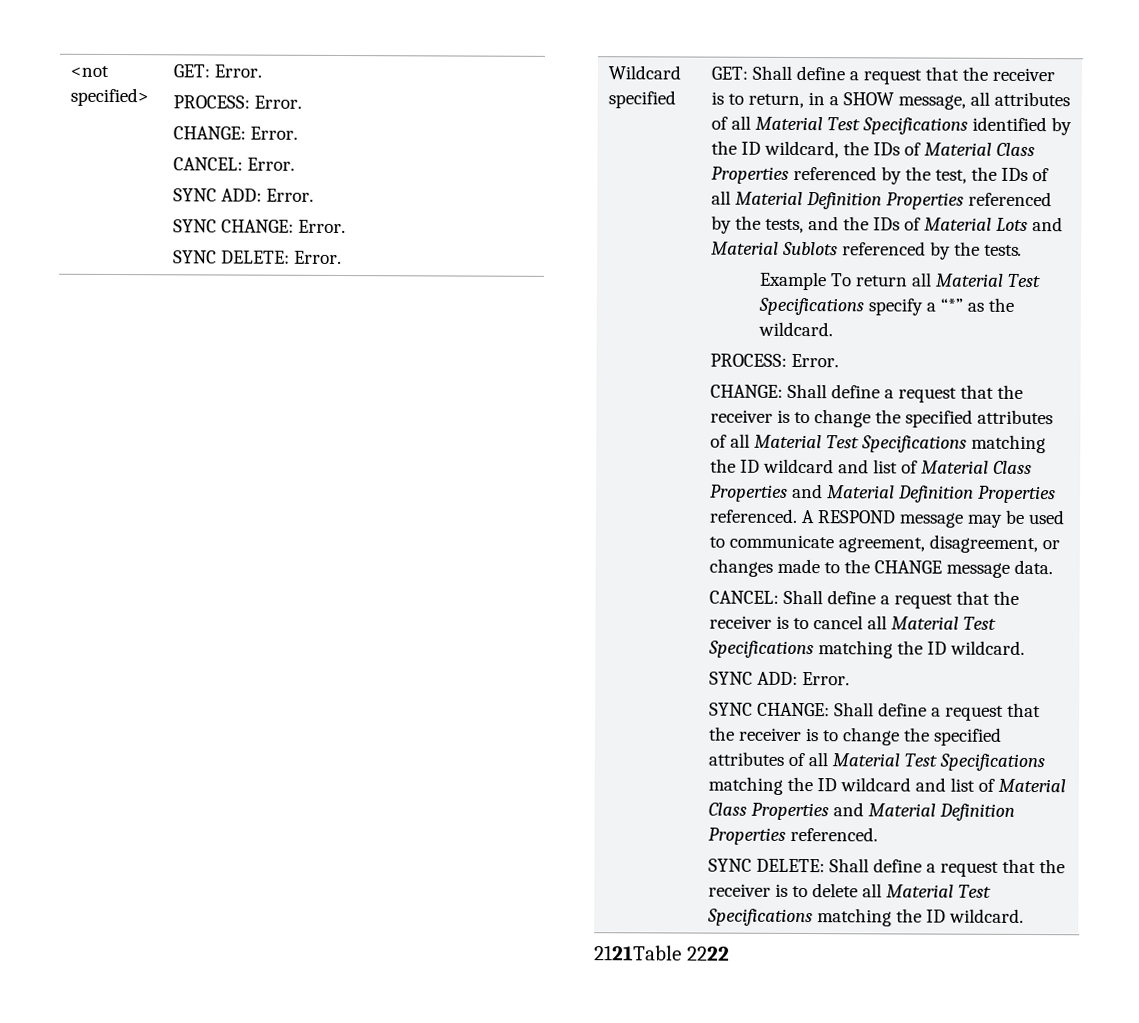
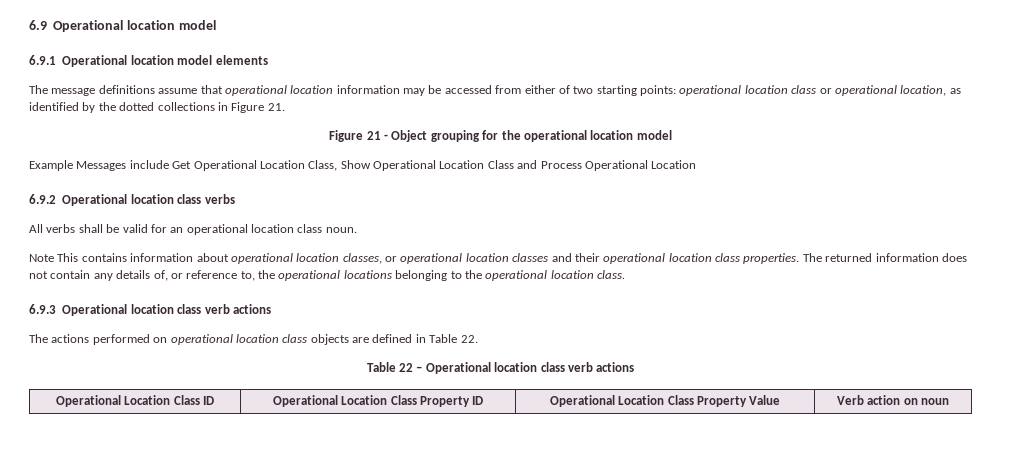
[70,65,110,77] [70,87,150,107] [173,64,263,78] [173,95,303,109] [173,126,299,140] [173,157,296,171] [173,188,315,202] [173,219,347,234] [173,250,343,265] [608,65,682,80] [608,90,677,109] [711,65,1056,85] [711,91,1071,110] [711,115,1073,136] [711,140,1036,159] [711,165,1050,185] [711,190,1053,210] [711,215,1064,234] [711,241,1023,260] [759,271,1042,291] [758,297,1015,316] [758,321,834,337] [710,353,840,368] [710,383,1024,403] [710,409,1054,428] [710,433,1047,454] [710,458,1033,475] [710,483,1057,504] [709,508,1066,528] [709,534,1061,554] [709,558,1054,578] [709,589,1020,609] [709,615,997,630] [708,640,1026,659] [709,671,851,686] [709,702,1042,721] [709,726,1003,746] [708,751,1046,772] [708,776,1067,795] [708,802,1016,821] [708,826,879,845] [708,858,1066,877] [708,883,992,898] [707,908,1025,927] [594,945,730,961] <not specified> | GET: Error. // PROCESS: Error. // CHANGE: Error. // CANCEL: Error. // SYNC ADD: Error. // SYNC CHANGE: Error. // SYNC DELETE: Error. // Wildcard specified | GET: Shall define a request that the receiver is to return, in a SHOW message, all attributes of all Material Test Specifications identified by the ID wildcard, the IDs of Material Class Properties referenced by the test, the IDs of all Material Definition Properties referenced by the tests, and the IDs of Material Lots and Material Sublots referenced by the tests. // Example To return all Material Test Specifications specify a “*” as the wildcard. // PROCESS: Error. // CHANGE: Shall define a request that the receiver is to change the specified attributes of all Material Test Specifications matching the ID wildcard and list of Material Class Properties and Material Definition Properties referenced. A RESPOND message may be used to communicate agreement, disagreement, or changes made to the CHANGE message data. // CANCEL: Shall define a request that the receiver is to cancel all Material Test Specifications matching the ID wildcard. // SYNC ADD: Error. // SYNC CHANGE: Shall define a request that the receiver is to change the specified attributes of all Material Test Specifications matching the ID wildcard and list of Material Class Properties and Material Definition Properties referenced. // SYNC DELETE: Shall define a request that the receiver is to delete all Material Test Specifications matching the ID wildcard. // 2121Table 2222 -> [29,20,216,32] [29,55,268,67] [29,85,961,96] [29,102,285,113] [329,130,672,142] [29,160,697,171] [29,194,235,206] [29,224,357,235] [29,253,967,264] [29,270,625,281] [29,304,272,316] [29,334,478,345] [366,362,635,374] [55,395,215,407] [272,395,484,407] [549,395,781,407] [836,395,950,405] 6.9 Operational location model // 6.9.1 Operational location model elements // The message definitions assume that operational location information may be accessed from either of two starting points: operational location class or operational location, as identified by the dotted collections in Figure 21. // Figure 21 - Object grouping for the operational location model // Example Messages include Get Operational Location Class, Show Operational Location Class and Process Operational Location // 6.9.2 Operational location class verbs // All verbs shall be valid for an operational location class noun. // Note This contains information about operational location classes, or operational location classes and their operational location class properties. The returned information does not contain any details of, or reference to, the operational locations belonging to the operational location class. // 6.9.3 Operational location class verb actions // The actions performed on operational location class objects are defined in Table 22. // Table 22 – Operational location class verb actions // Operational Location Class ID | Operational Location Class Property ID | Operational Location Class Property Value | Verb action on noun

